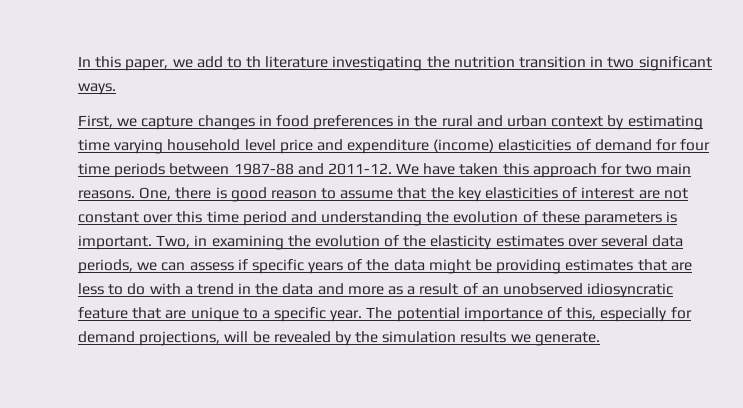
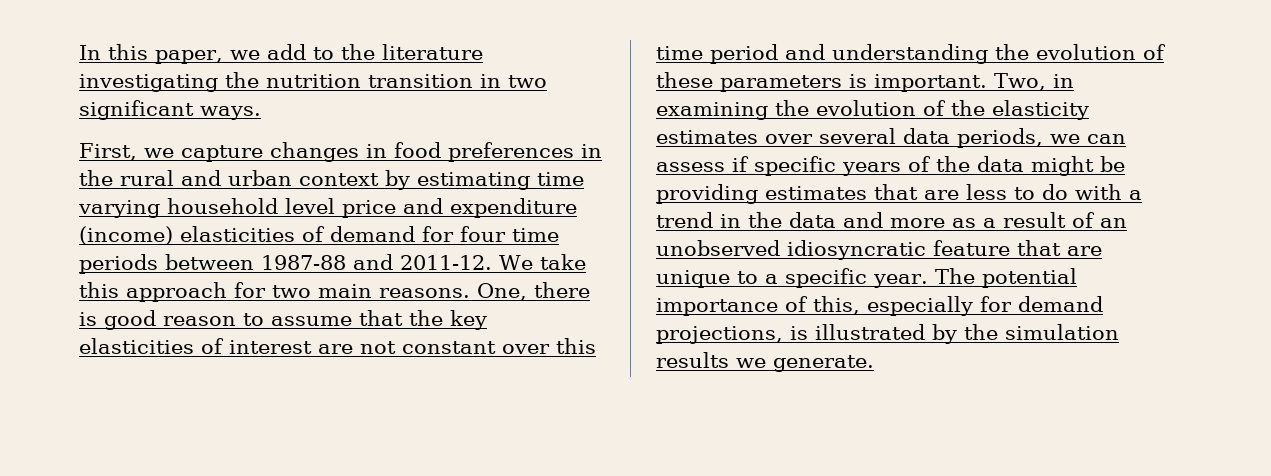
[246,56,262,68] th -> [340,44,375,60] the
[423,163,499,175] have taken -> [539,254,586,270] take
[224,331,331,343] will be revealed -> [790,324,925,340] is illustrated

